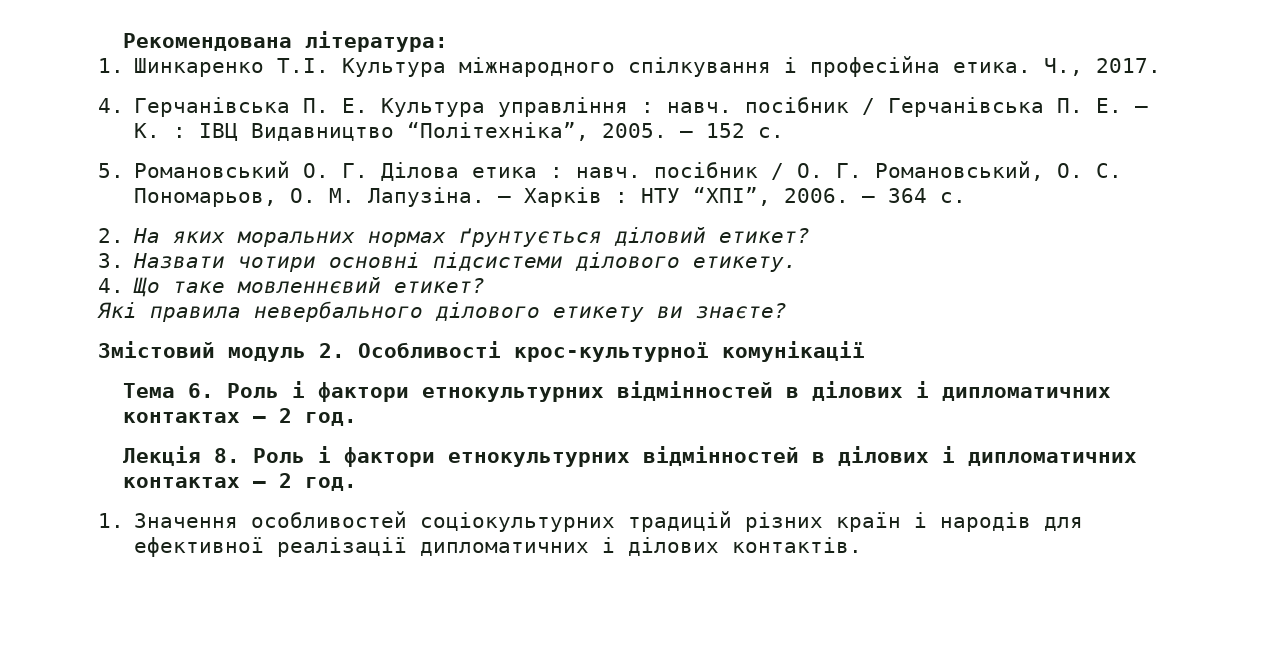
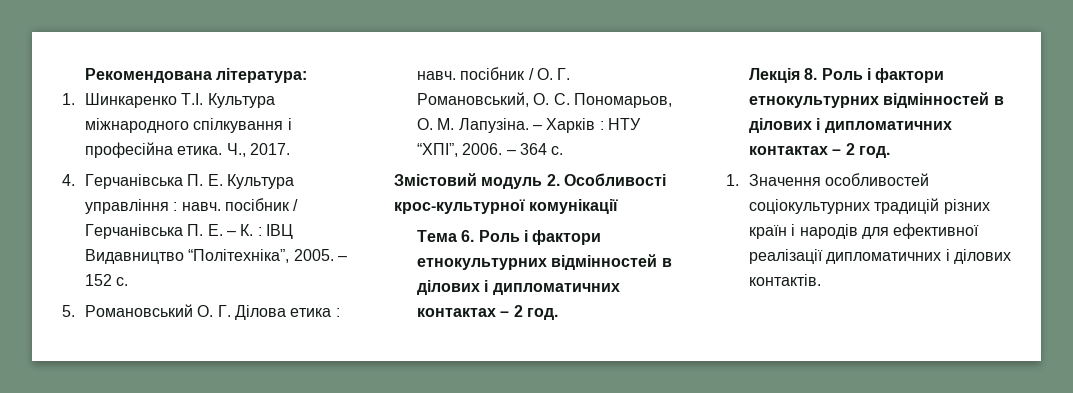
[98,227,811,247] [98,252,798,272] [98,277,486,297] [97,301,787,322] // 2. На яких моральних нормах ґрунтується діловий етикет? // 3. Назвати чотири основні підсистеми ділового етикету. // 4. Що таке мовленнєвий етикет? // Які правила невербального ділового етикету ви знаєте? -> (564, 150) none

